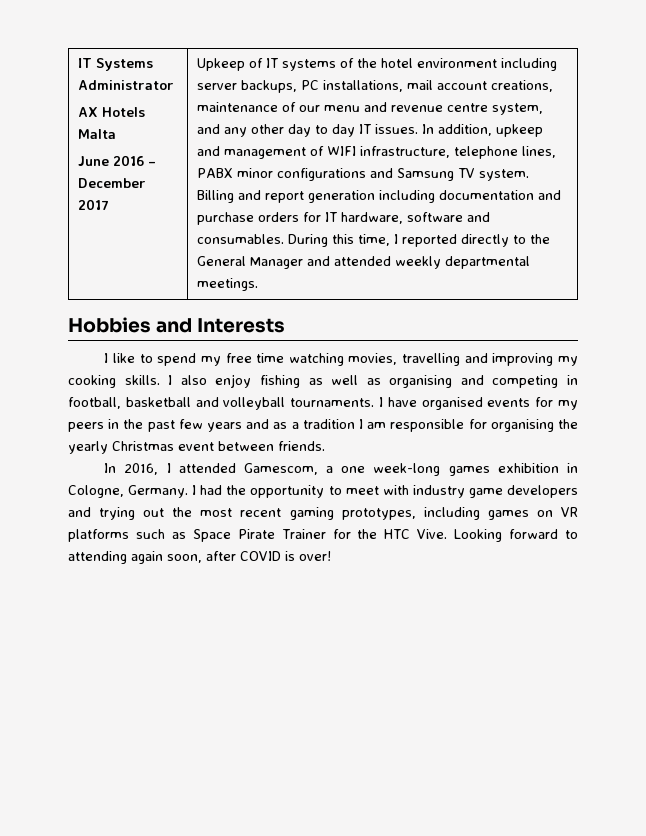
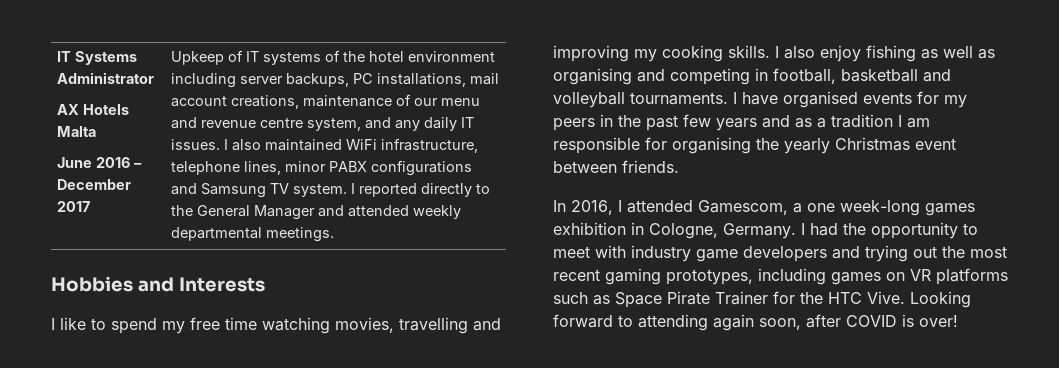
[250,124,543,137] [196,146,356,159] other day to day IT issues. In addition, upkeep and management of WIFI -> [424,117,475,131] [171,139,378,151] daily IT issues. I also maintained WiFi
[196,168,273,178] PABX minor -> [285,161,368,172] minor PABX
[196,190,561,203] [196,212,490,225] [196,234,390,247] Billing and report generation including documentation and purchase orders for IT hardware, software and consumables. During this time, -> (348, 190) none

